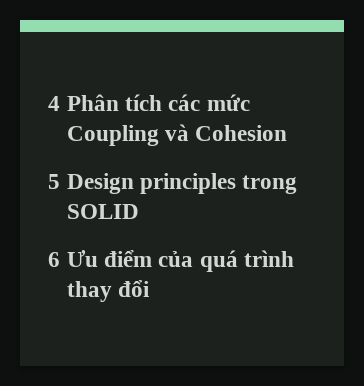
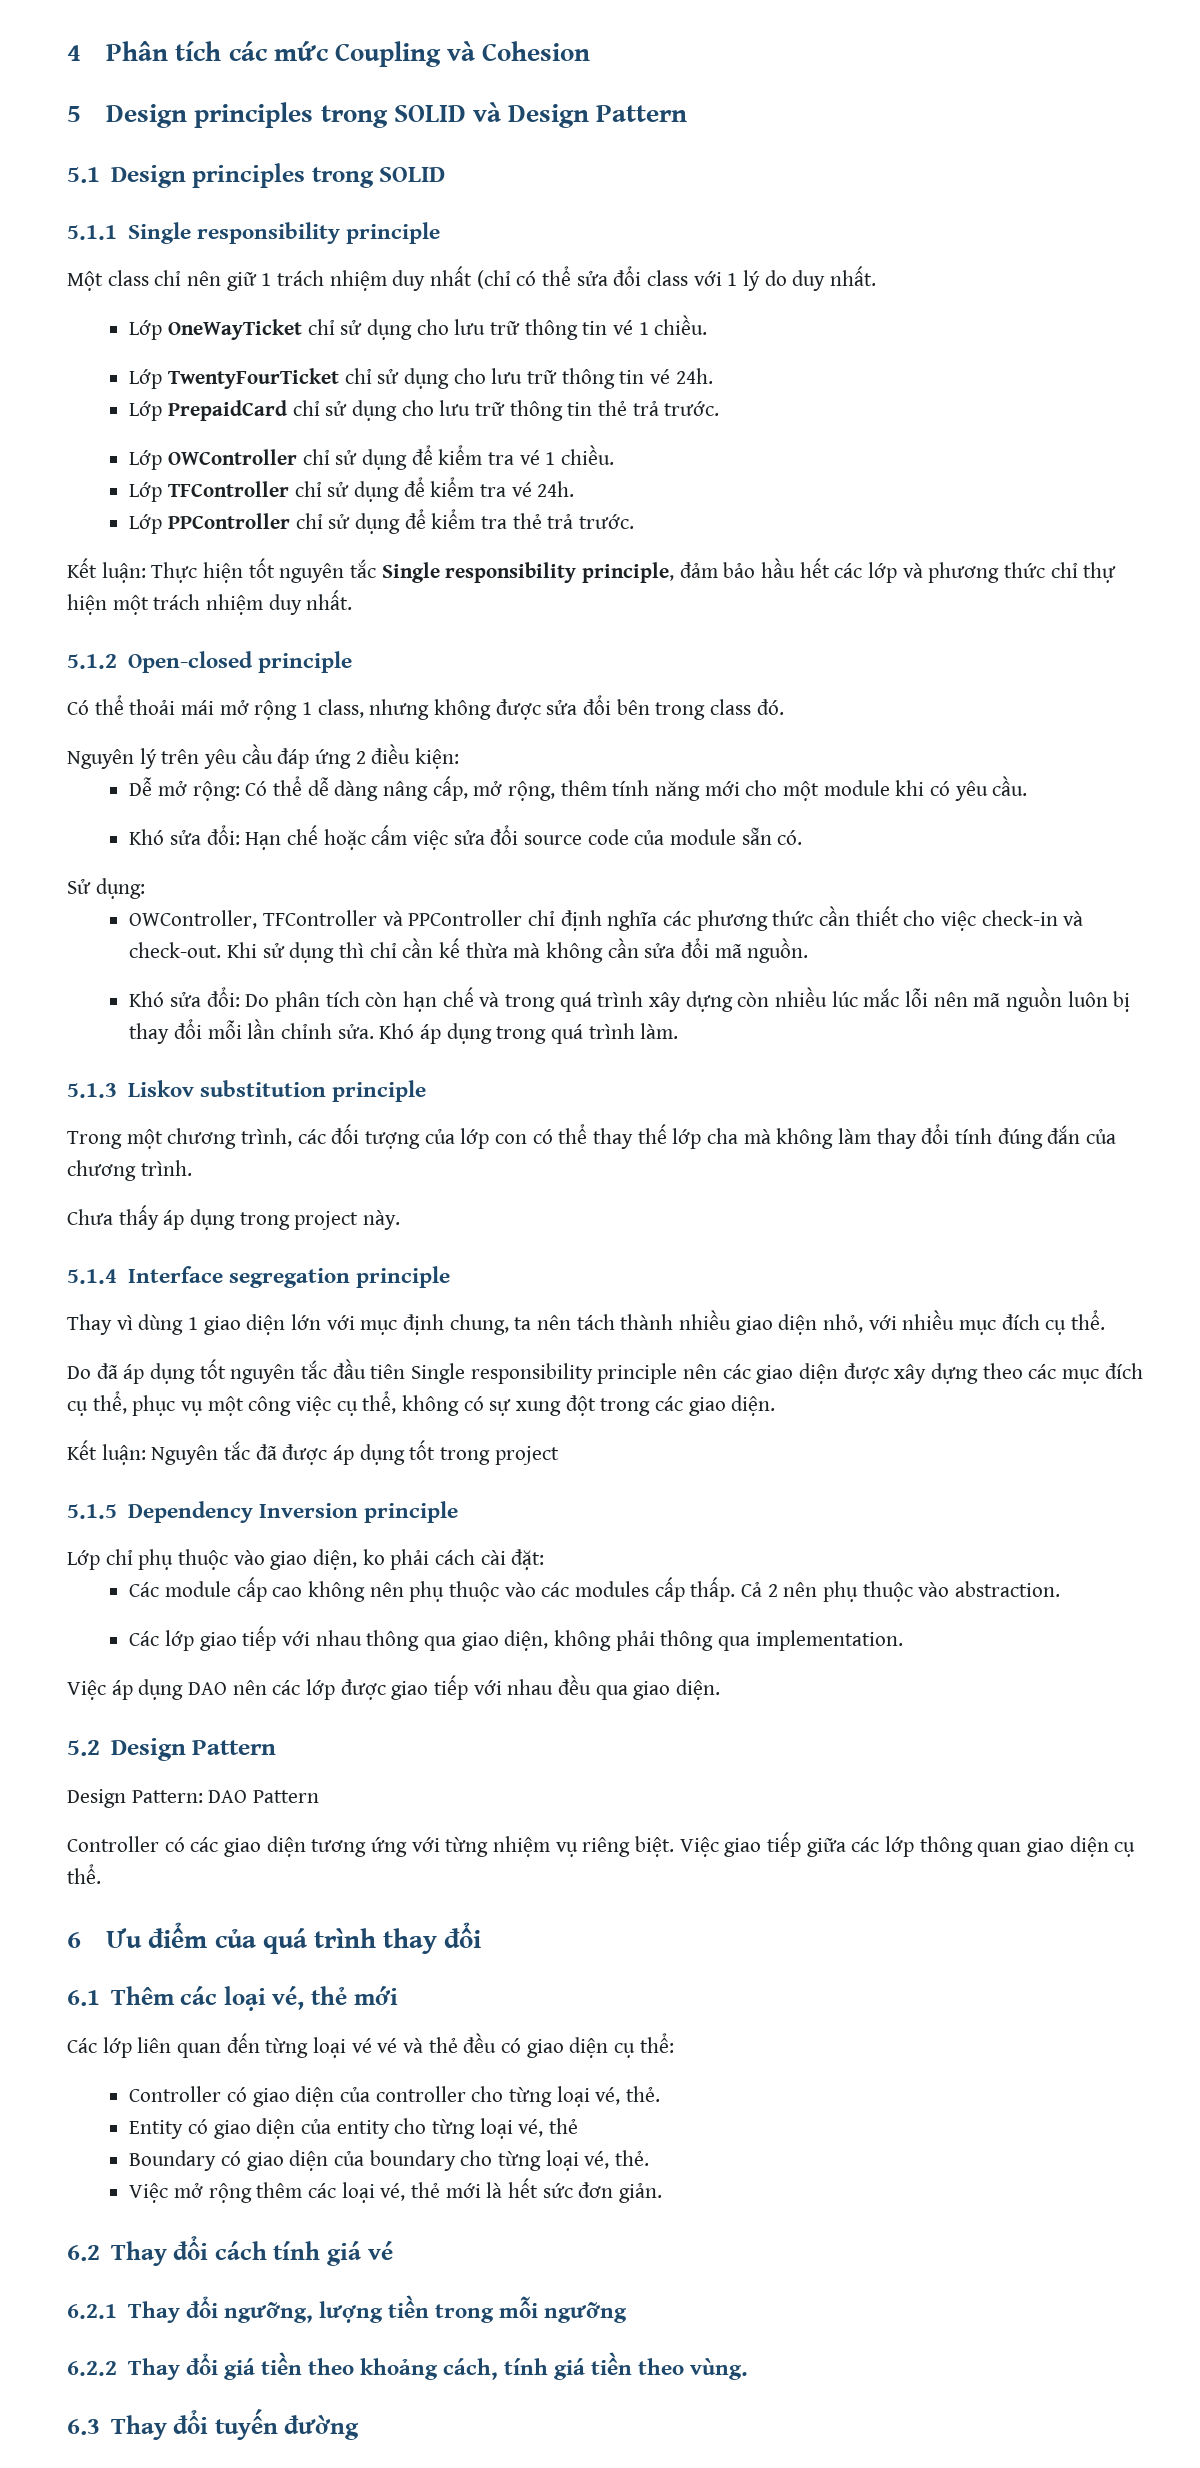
(139, 211) none -> [472,102,688,128] [67,163,446,188] [67,222,440,244] [67,266,877,291] [129,315,708,340] [129,368,713,389] [129,400,720,421] [129,445,615,470] [129,477,575,502] [129,509,635,534] [67,558,1117,583] [67,590,353,615] [67,651,352,673] [67,695,784,720] [67,744,460,769] [129,776,1028,801] [129,825,803,850] [67,878,145,899] [129,906,1084,931] [129,938,809,963] [129,987,1131,1012] [129,1019,679,1044] [67,1080,426,1102] [67,1124,1117,1149] [67,1160,192,1181] [67,1205,401,1230] [67,1266,450,1288] [67,1310,1106,1335] [67,1359,1143,1384] [67,1391,776,1416] [67,1440,559,1465] [67,1501,458,1523] [67,1549,545,1570] [129,1577,1061,1602] [129,1626,903,1651] [67,1675,721,1700] [67,1738,277,1761] [67,1789,320,1808] [67,1832,1136,1857] [67,1864,101,1884] và Design Pattern // 5.1 Design principles trong SOLID // 5.1.1 Single responsibility principle // Một class chỉ nên giữ 1 trách nhiệm duy nhất (chỉ có thể sửa đổi class với 1 lý do duy nhất. // Lớp OneWayTicket chỉ sử dụng cho lưu trữ thông tin vé 1 chiều. // Lớp TwentyFourTicket chỉ sử dụng cho lưu trữ thông tin vé 24h. // Lớp PrepaidCard chỉ sử dụng cho lưu trữ thông tin thẻ trả trước. // Lớp OWController chỉ sử dụng để kiểm tra vé 1 chiều. // Lớp TFController chỉ sử dụng để kiểm tra vé 24h. // Lớp PPController chỉ sử dụng để kiểm tra thẻ trả trước. // Kết luận: Thực hiện tốt nguyên tắc Single responsibility principle, đảm bảo hầu hết các lớp và phương thức chỉ thự hiện một trách nhiệm duy nhất. // 5.1.2 Open-closed principle // Có thể thoải mái mở rộng 1 class, nhưng không được sửa đổi bên trong class đó. // Nguyên lý trên yêu cầu đáp ứng 2 điều kiện: // Dễ mở rộng: Có thể dễ dàng nâng cấp, mở rộng, thêm tính năng mới cho một module khi có yêu cầu. // Khó sửa đổi: Hạn chế hoặc cấm việc sửa đổi source code của module sẵn có. // Sử dụng: // OWController, TFController và PPController chỉ định nghĩa các phương thức cần thiết cho việc check-in và check-out. Khi sử dụng thì chỉ cần kế thừa mà không cần sửa đổi mã nguồn. // Khó sửa đổi: Do phân tích còn hạn chế và trong quá trình xây dựng còn nhiều lúc mắc lỗi nên mã nguồn luôn bị thay đổi mỗi lần chỉnh sửa. Khó áp dụng trong quá trình làm. // 5.1.3 Liskov substitution principle // Trong một chương trình, các đối tượng của lớp con có thể thay thế lớp cha mà không làm thay đổi tính đúng đắn của chương trình. // Chưa thấy áp dụng trong project này. // 5.1.4 Interface segregation principle // Thay vì dùng 1 giao diện lớn với mục định chung, ta nên tách thành nhiều giao diện nhỏ, với nhiều mục đích cụ thể. // Do đã áp dụng tốt nguyên tắc đầu tiên Single responsibility principle nên các giao diện được xây dựng theo các mục đích cụ thể, phục vụ một công việc cụ thể, không có sự xung đột trong các giao diện. // Kết luận: Nguyên tắc đã được áp dụng tốt trong project // 5.1.5 Dependency Inversion principle // Lớp chỉ phụ thuộc vào giao diện, ko phải cách cài đặt: // Các module cấp cao không nên phụ thuộc vào các modules cấp thấp. Cả 2 nên phụ thuộc vào abstraction. // Các lớp giao tiếp với nhau thông qua giao diện, không phải thông qua implementation. // Việc áp dụng DAO nên các lớp được giao tiếp với nhau đều qua giao diện. // 5.2 Design Pattern // Design Pattern: DAO Pattern // Controller có các giao diện tương ứng với từng nhiệm vụ riêng biệt. Việc giao tiếp giữa các lớp thông quan giao diện cụ thể.
(151, 288) none -> [67,1986,398,2011] [67,2033,674,2058] [129,2086,661,2107] [129,2118,579,2139] [129,2150,650,2171] [129,2178,663,2203] [67,2236,393,2266] [67,2295,628,2323] [67,2352,749,2380] [67,2409,360,2440] // 6.1 Thêm các loại vé, thẻ mới // Các lớp liên quan đến từng loại vé vé và thẻ đều có giao diện cụ thể: // Controller có giao diện của controller cho từng loại vé, thẻ. // Entity có giao diện của entity cho từng loại vé, thẻ // Boundary có giao diện của boundary cho từng loại vé, thẻ. // Việc mở rộng thêm các loại vé, thẻ mới là hết sức đơn giản. // 6.2 Thay đổi cách tính giá vé // 6.2.1 Thay đổi ngưỡng, lượng tiền trong mỗi ngưỡng // 6.2.2 Thay đổi giá tiền theo khoảng cách, tính giá tiền theo vùng. // 6.3 Thay đổi tuyến đường

